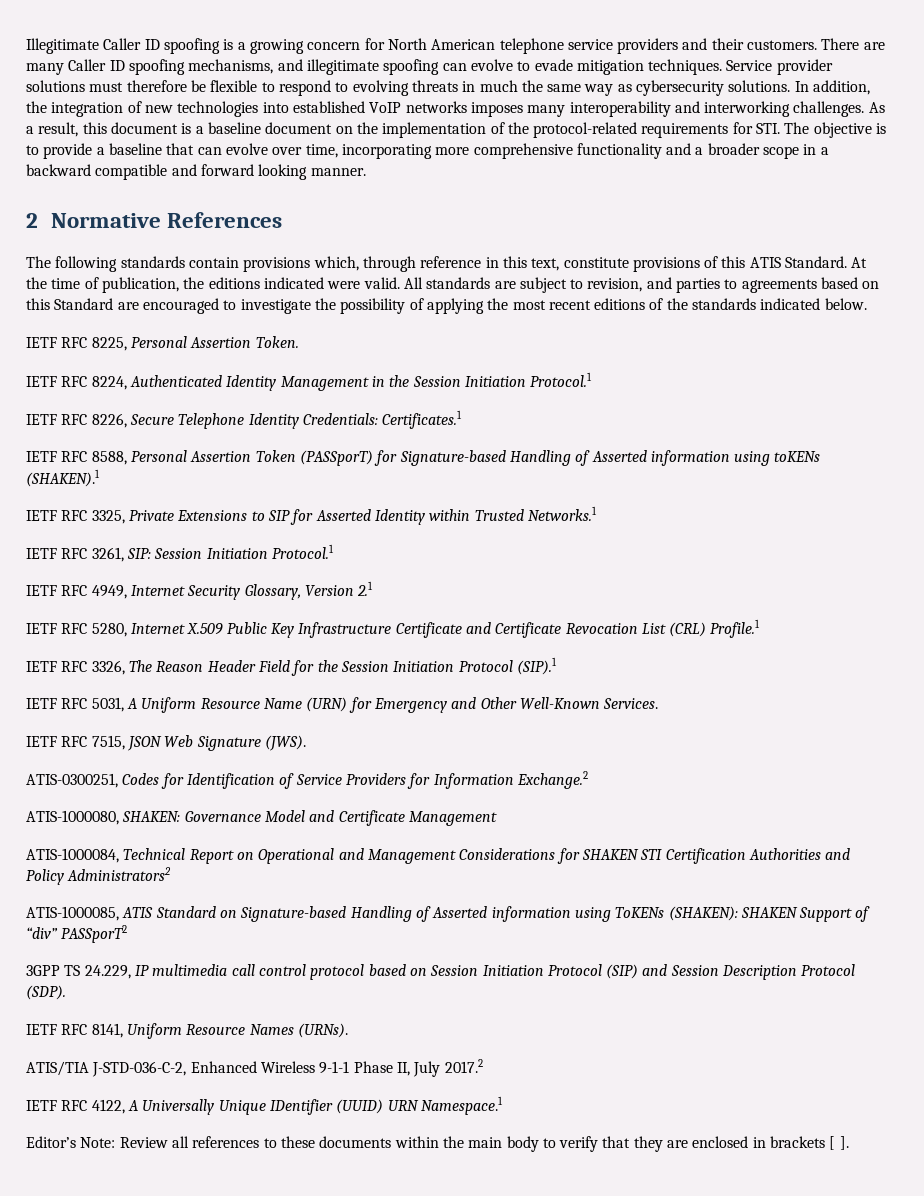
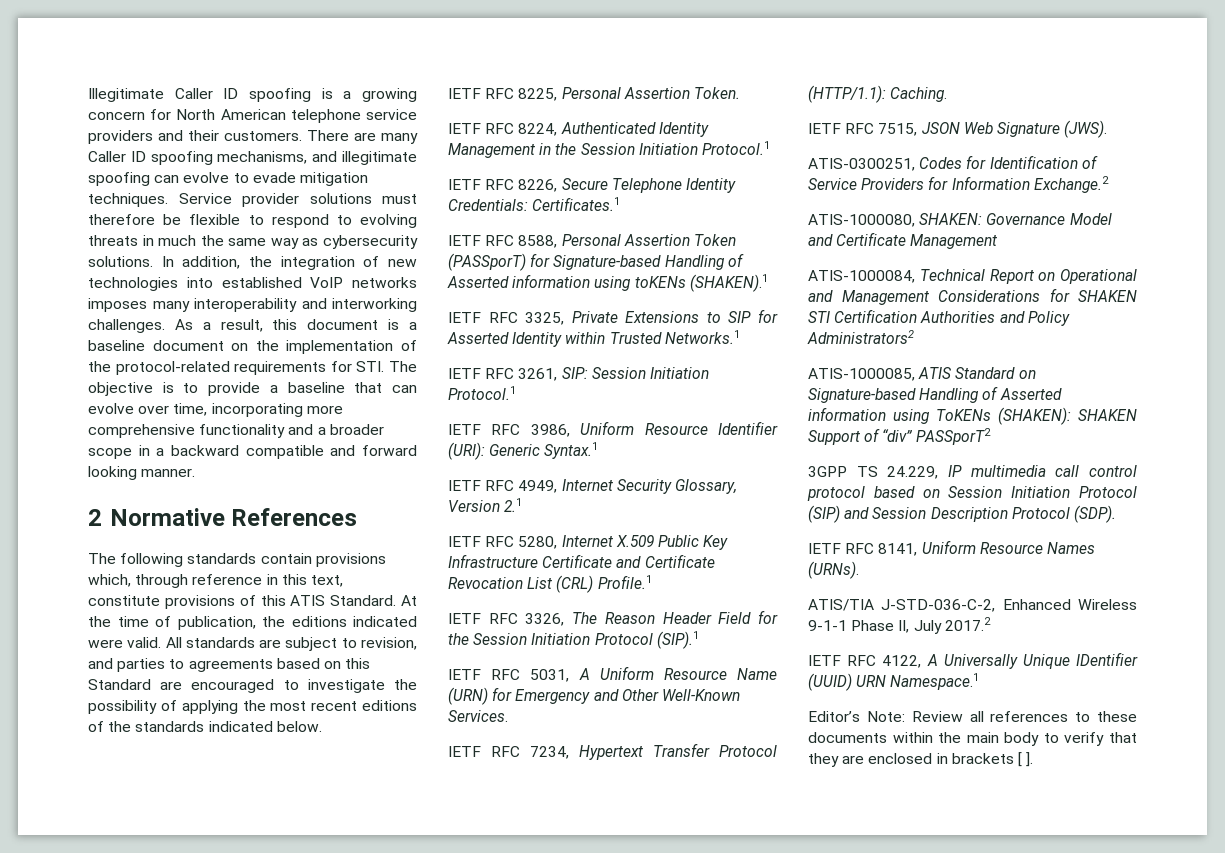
(334, 551) none -> [448,421,778,437] [448,442,599,460] // IETF RFC 3986, Uniform Resource Identifier (URI): Generic Syntax.1
(659, 703) none -> [448,743,777,760] [808,85,948,103] // IETF RFC 7234, Hypertext Transfer Protocol (HTTP/1.1): Caching.

